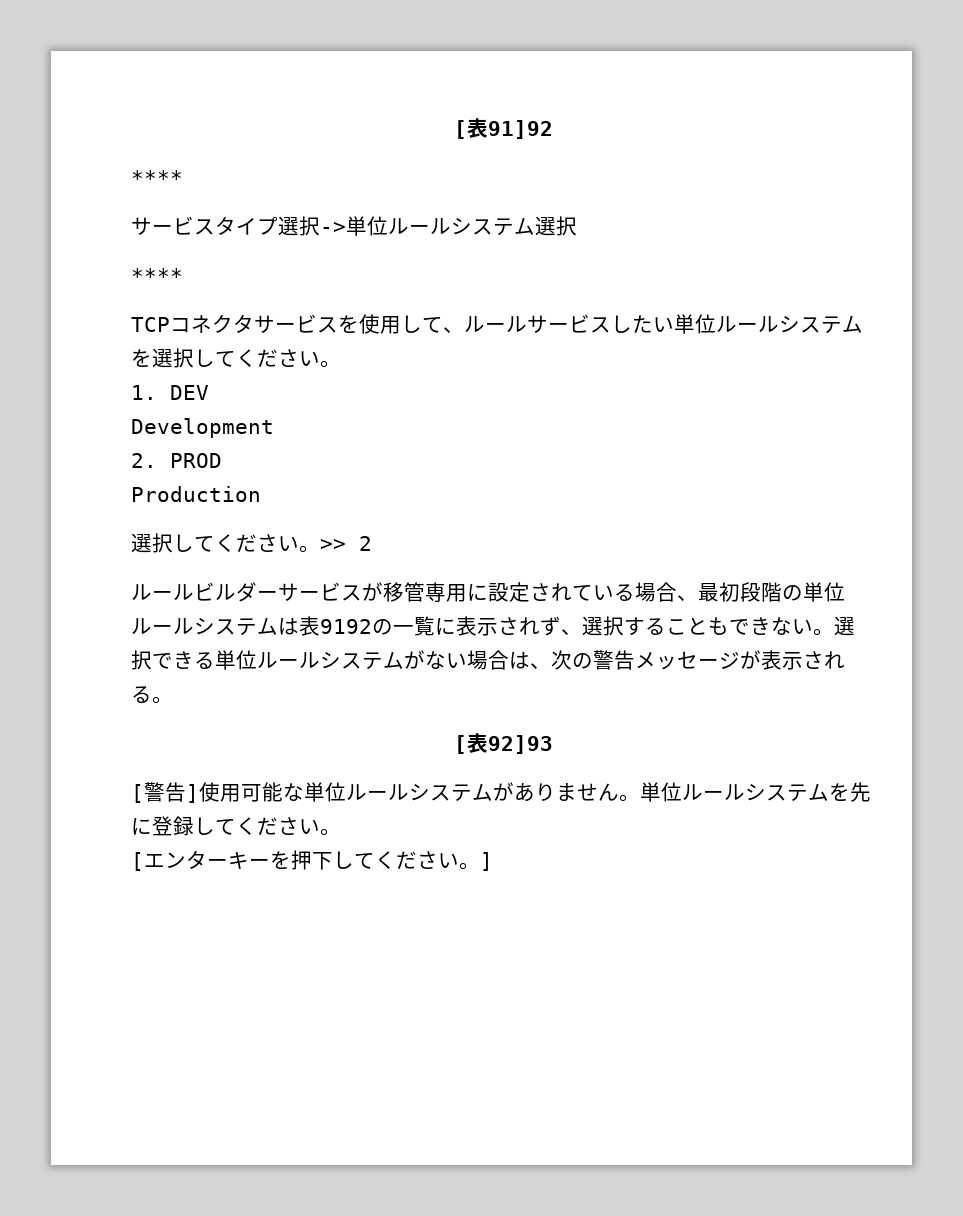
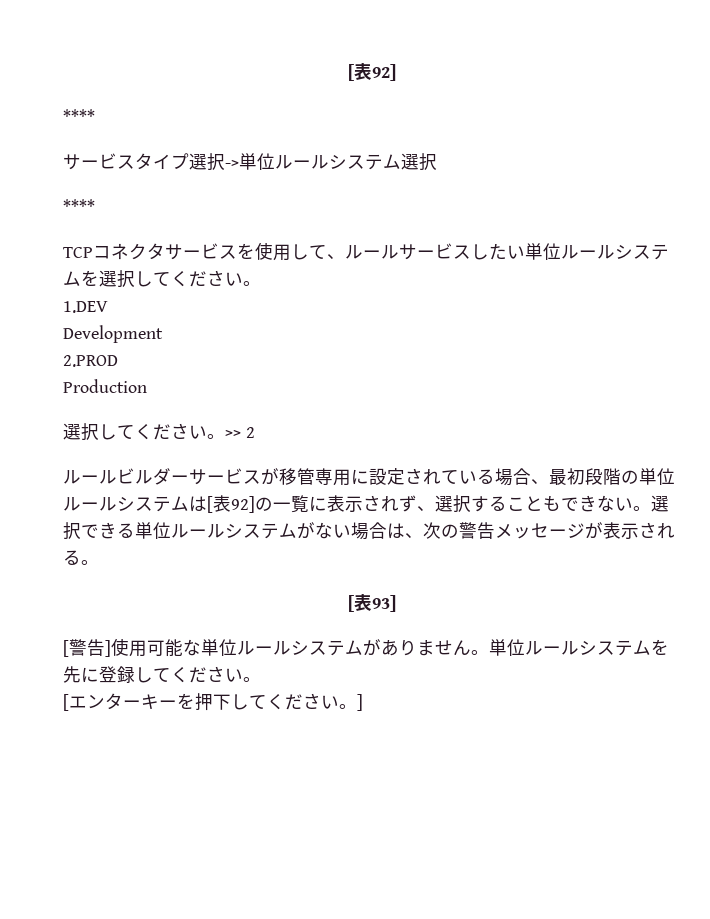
[453,118,553,139] [表91]92 -> [347,63,396,81] [表92]
[131,385,209,400] 1. DEV -> [63,301,108,313] 1.DEV
[131,453,222,468] 2. PROD -> [63,355,118,367] 2.PROD
[299,616,372,636] 表9192 -> [207,495,255,513] [表92]
[487,735,553,754] 92]93 -> [371,595,396,612] 93]

